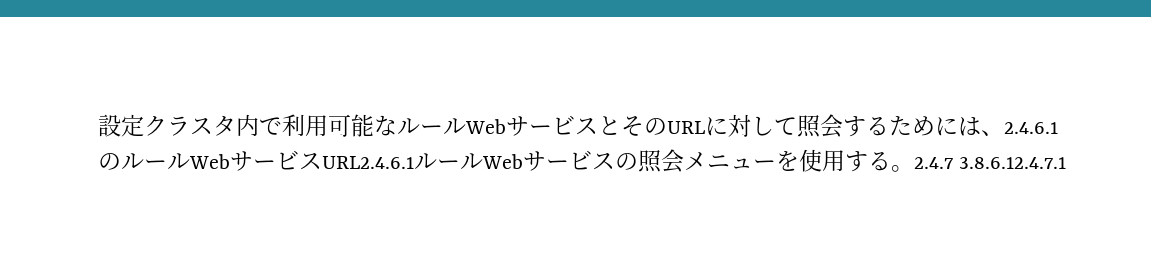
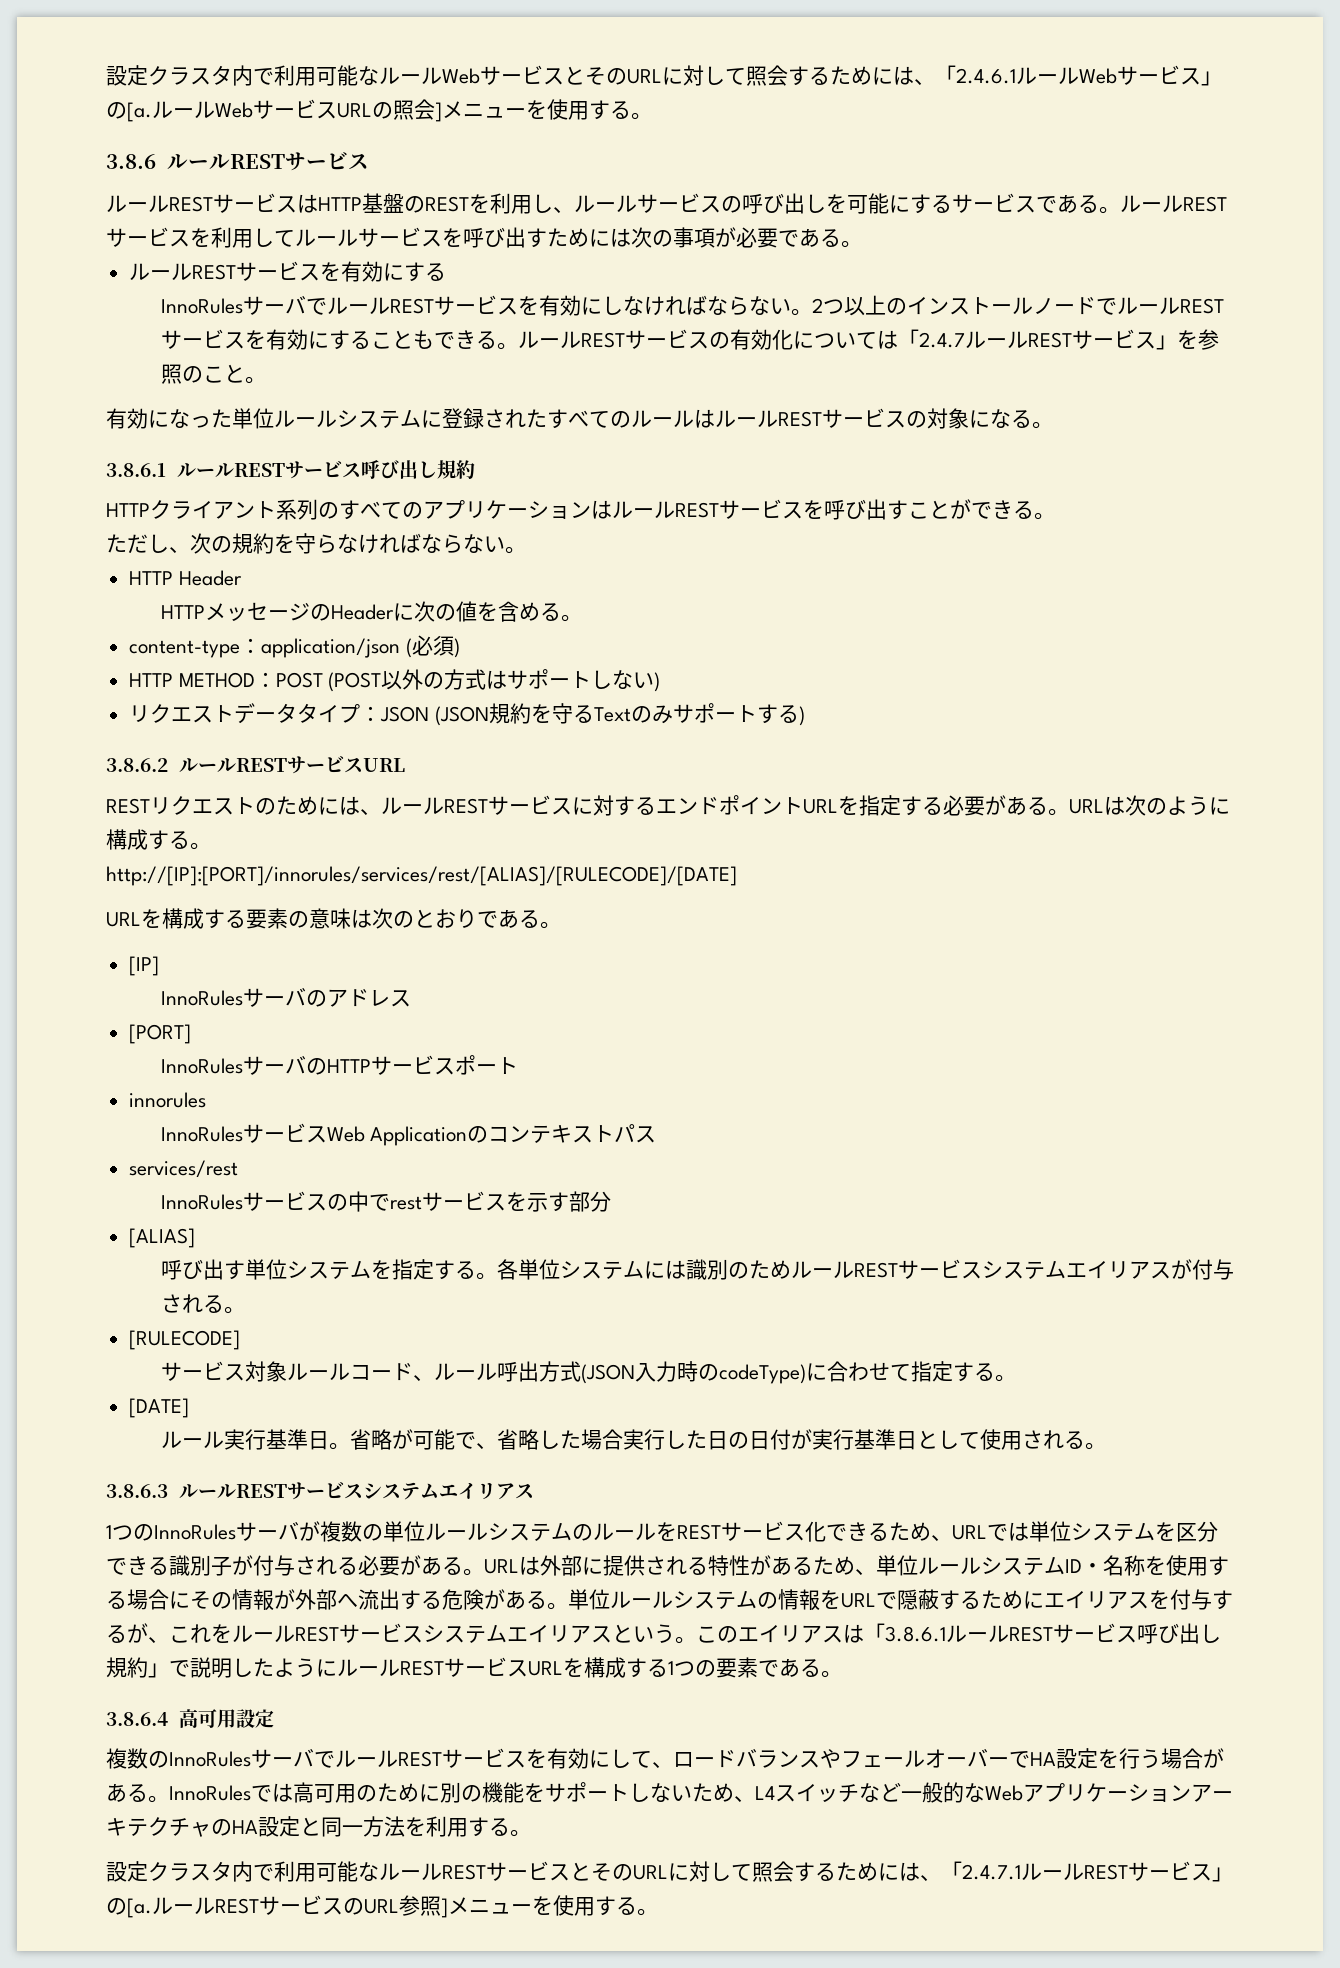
[1004,122,1058,134] [98,149,1067,173] 2.4.6.1のルールWebサービスURL2.4.6.1ルールWebサービスの照会メニューを使用する。2.4.7 3.8.6.12.4.7.1 -> [935,65,1222,86] [106,99,652,122] [106,152,369,171] [106,193,1227,214] [106,227,862,248] [129,261,447,282] [160,295,1224,316] [160,329,1219,350] [160,364,266,384] [106,408,1053,429] [106,460,475,479] [106,499,1055,520] [106,533,526,554] [129,570,242,586] [160,601,582,622] [129,635,460,658] [129,669,661,692] [129,703,805,726] [106,756,405,774] [106,795,1230,816] [106,829,211,850] [106,866,737,886] [106,908,561,929] [129,956,160,976] [160,988,411,1007] [129,1024,192,1044] [160,1055,518,1075] [129,1092,207,1108] [160,1123,657,1146] [129,1160,239,1178] [160,1191,611,1212] [129,1228,196,1248] [160,1259,1234,1280] [160,1294,245,1314] [129,1330,241,1350] [160,1361,1016,1384] [129,1398,190,1418] [160,1429,1106,1450] [106,1482,534,1500] [106,1521,1218,1542] [106,1555,1229,1576] [106,1589,1233,1611] [106,1623,1221,1644] [106,1657,842,1678] [106,1709,274,1728] [106,1748,1224,1769] [106,1782,1233,1803] [106,1816,531,1837] [106,1861,1233,1882] [106,1895,658,1918] 「2.4.6.1ルールWebサービス」の[a.ルールWebサービスURLの照会]メニューを使用する。 // 3.8.6ルールRESTサービス // ルールRESTサービスはHTTP基盤のRESTを利用し、ルールサービスの呼び出しを可能にするサービスである。ルールRESTサービスを利用してルールサービスを呼び出すためには次の事項が必要である。 // ルールRESTサービスを有効にする // InnoRulesサーバでルールRESTサービスを有効にしなければならない。2つ以上のインストールノードでルールRESTサービスを有効にすることもできる。ルールRESTサービスの有効化については「2.4.7ルールRESTサービス」を参照のこと。 // 有効になった単位ルールシステムに登録されたすべてのルールはルールRESTサービスの対象になる。 // 3.8.6.1ルールRESTサービス呼び出し規約 // HTTPクライアント系列のすべてのアプリケーションはルールRESTサービスを呼び出すことができる。 // ただし、次の規約を守らなければならない。 // HTTP Header // HTTPメッセージのHeaderに次の値を含める。 // content-type：application/json (必須) // HTTP METHOD：POST (POST以外の方式はサポートしない) // リクエストデータタイプ：JSON (JSON規約を守るTextのみサポートする) // 3.8.6.2ルールRESTサービスURL // RESTリクエストのためには、ルールRESTサービスに対するエンドポイントURLを指定する必要がある。URLは次のように構成する。 // http://[IP]:[PORT]/innorules/services/rest/[ALIAS]/[RULECODE]/[DATE] // URLを構成する要素の意味は次のとおりである。 // [IP] // InnoRulesサーバのアドレス // [PORT] // InnoRulesサーバのHTTPサービスポート // innorules // InnoRulesサービスWeb Applicationのコンテキストパス // services/rest // InnoRulesサービスの中でrestサービスを示す部分 // [ALIAS] // 呼び出す単位システムを指定する。各単位システムには識別のためルールRESTサービスシステムエイリアスが付与される。 // [RULECODE] // サービス対象ルールコード、ルール呼出方式(JSON入力時のcodeType)に合わせて指定する。 // [DATE] // ルール実行基準日。省略が可能で、省略した場合実行した日の日付が実行基準日として使用される。 // 3.8.6.3ルールRESTサービスシステムエイリアス // 1つのInnoRulesサーバが複数の単位ルールシステムのルールをRESTサービス化できるため、URLでは単位システムを区分できる識別子が付与される必要がある。URLは外部に提供される特性があるため、単位ルールシステムID・名称を使用する場合にその情報が外部へ流出する危険がある。単位ルールシステムの情報をURLで隠蔽するためにエイリアスを付与するが、これをルールRESTサービスシステムエイリアスという。このエイリアスは「3.8.6.1ルールRESTサービス呼び出し規約」で説明したようにルールRESTサービスURLを構成する1つの要素である。 // 3.8.6.4高可用設定 // 複数のInnoRulesサーバでルールRESTサービスを有効にして、ロードバランスやフェールオーバーでHA設定を行う場合がある。InnoRulesでは高可用のために別の機能をサポートしないため、L4スイッチなど一般的なWebアプリケーションアーキテクチャのHA設定と同一方法を利用する。 // 設定クラスタ内で利用可能なルールRESTサービスとそのURLに対して照会するためには、「2.4.7.1ルールRESTサービス」の[a.ルールRESTサービスのURL参照]メニューを使用する。

